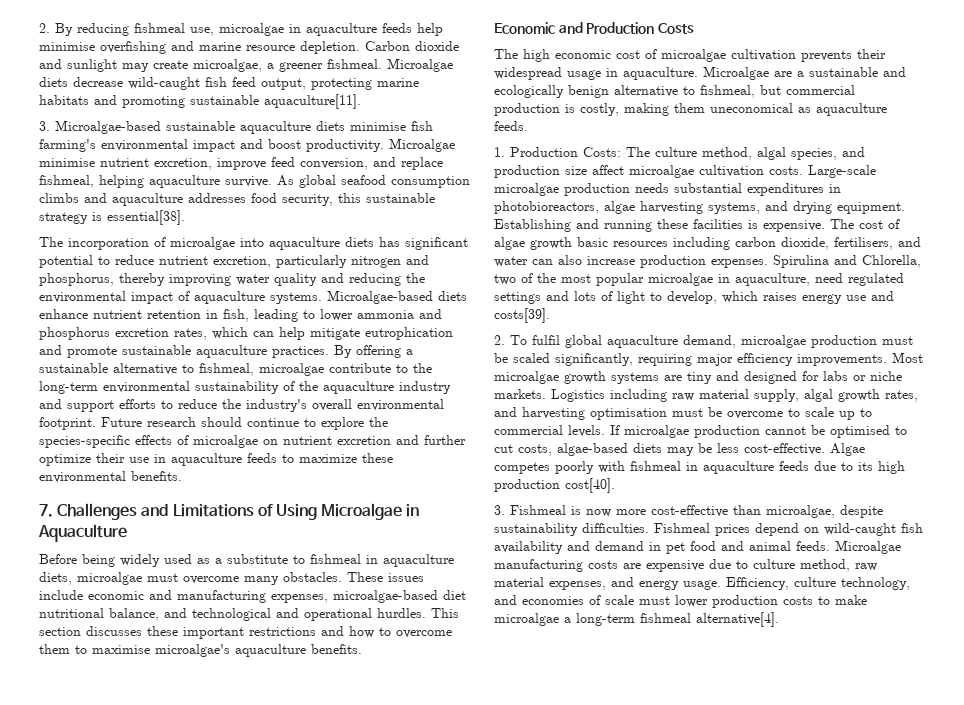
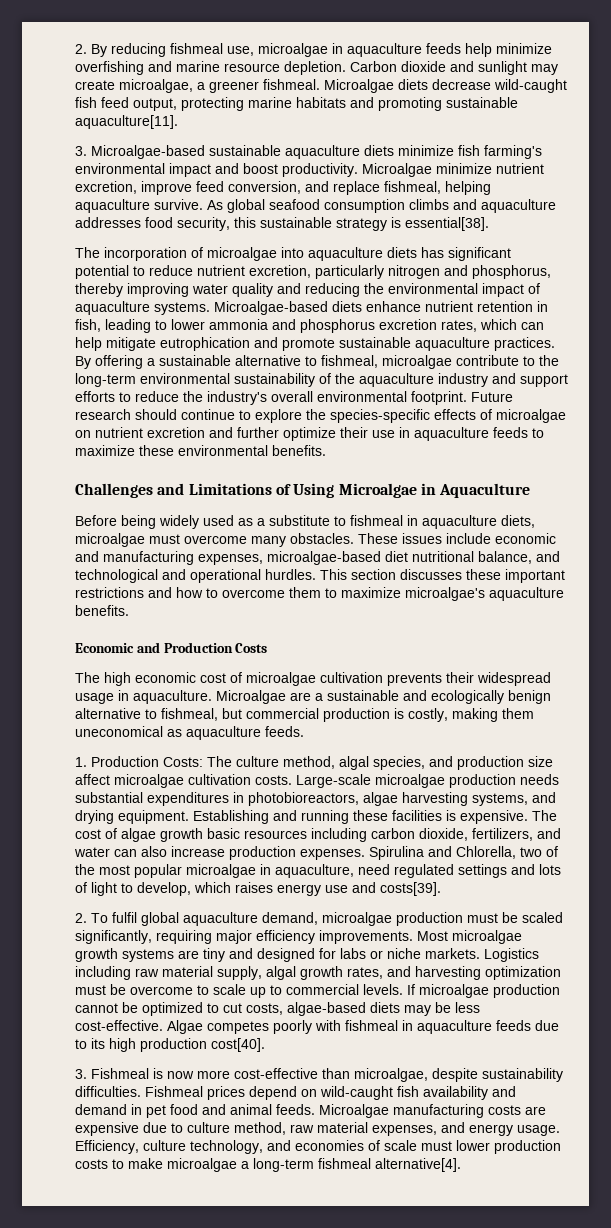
[39,42,95,51] minimise -> [496,43,552,54] minimize
[350,122,406,131] minimise -> [398,145,454,156] minimize
[39,158,95,167] minimise -> [436,163,492,174] minimize
[39,504,53,517] 7. -> (326, 450) none
[92,645,150,654] maximise -> [341,587,401,598] maximize
[834,237,893,250] fertilisers, -> [472,828,533,841] fertilizers,
[590,408,667,420] optimisation -> [485,966,561,980] optimization
[830,425,890,438] optimised -> [142,1002,203,1016] optimized

